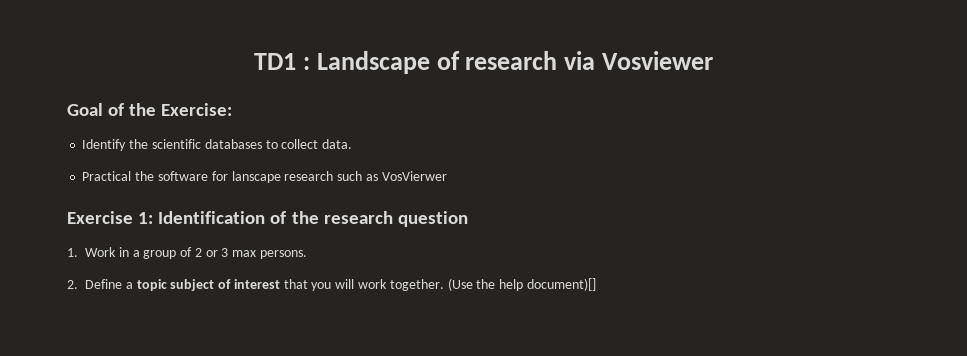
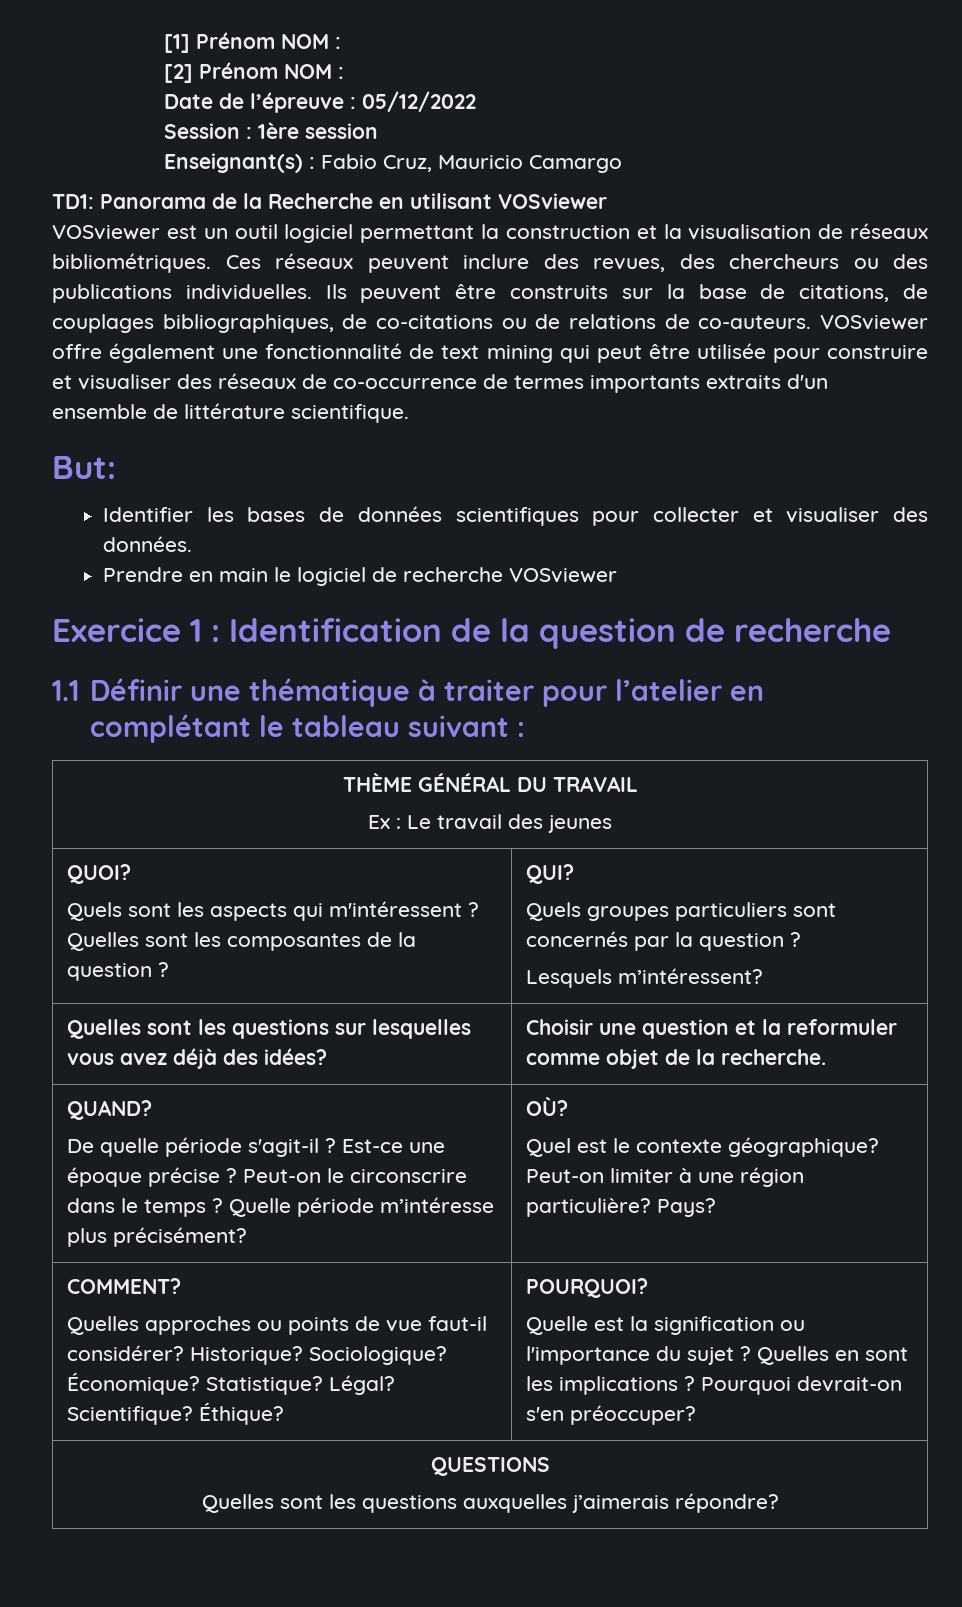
[253,51,714,74] [67,103,233,116] [82,139,353,151] [82,171,447,183] [67,211,468,227] [67,247,308,259] [67,278,596,291] TD1 : Landscape of research via Vosviewer // Goal of the Exercise: // Identify the scientific databases to collect data. // Practical the software for lanscape research such as VosVierwer // Exercise 1: Identification of the research question // 1. Work in a group of 2 or 3 max persons. // 2. Define a topic subject of interest that you will work together. (Use the help document)[] -> [163,32,341,53] [163,62,344,83] [163,91,476,113] [163,122,378,139] [163,153,622,173] [52,193,607,209] [52,223,929,243] [52,253,928,273] [52,284,929,303] [52,314,928,333] [52,343,929,363] [52,373,828,393] [52,403,409,423] [52,456,116,479] [103,506,929,526] [103,536,193,552] [103,567,618,586] [52,618,891,649] [52,678,764,707] [89,714,525,743] [342,773,638,792] [368,814,612,833] [66,864,131,884] [66,901,479,921] [66,932,416,951] [66,962,169,981] [525,864,574,884] [525,902,836,921] [525,931,801,951] [525,968,763,988] [66,1019,471,1039] [66,1048,327,1069] [525,1019,897,1039] [525,1049,826,1069] [66,1100,152,1120] [66,1137,445,1157] [66,1167,467,1187] [66,1197,494,1217] [66,1227,247,1247] [525,1097,568,1116] [525,1137,879,1157] [525,1167,804,1187] [525,1198,716,1217] [66,1278,181,1294] [66,1316,487,1335] [66,1345,447,1365] [66,1372,395,1395] [66,1402,284,1425] [525,1278,648,1298] [525,1316,805,1335] [525,1346,908,1365] [525,1376,902,1395] [525,1405,696,1425] [430,1457,550,1476] [201,1493,779,1513] [1] Prénom NOM : // [2] Prénom NOM : // Date de l’épreuve : 05/12/2022 // Session : 1ère session // Enseignant(s) : Fabio Cruz, Mauricio Camargo // TD1: Panorama de la Recherche en utilisant VOSviewer // VOSviewer est un outil logiciel permettant la construction et la visualisation de réseaux bibliométriques. Ces réseaux peuvent inclure des revues, des chercheurs ou des publications individuelles. Ils peuvent être construits sur la base de citations, de couplages bibliographiques, de co-citations ou de relations de co-auteurs. VOSviewer offre également une fonctionnalité de text mining qui peut être utilisée pour construire et visualiser des réseaux de co-occurrence de termes importants extraits d'un ensemble de littérature scientifique. // But: // Identifier les bases de données scientifiques pour collecter et visualiser des données. // Prendre en main le logiciel de recherche VOSviewer // Exercice 1 : Identification de la question de recherche // 1.1 Définir une thématique à traiter pour l’atelier en complétant le tableau suivant : // THÈME GÉNÉRAL DU TRAVAIL // Ex : Le travail des jeunes // QUOI? // Quels sont les aspects qui m'intéressent ? Quelles sont les composantes de la question ? | QUI? // Quels groupes particuliers sont concernés par la question ? // Lesquels m’intéressent? // Quelles sont les questions sur lesquelles vous avez déjà des idées? | Choisir une question et la reformuler comme objet de la recherche. // QUAND? // De quelle période s'agit-il ? Est-ce une époque précise ? Peut-on le circonscrire dans le temps ? Quelle période m’intéresse plus précisément? | OÙ? // Quel est le contexte géographique? Peut-on limiter à une région particulière? Pays? // COMMENT? // Quelles approches ou points de vue faut-il considérer? Historique? Sociologique? Économique? Statistique? Légal? Scientifique? Éthique? | POURQUOI? // Quelle est la signification ou l'importance du sujet ? Quelles en sont les implications ? Pourquoi devrait-on s'en préoccuper? // QUESTIONS // Quelles sont les questions auxquelles j’aimerais répondre?

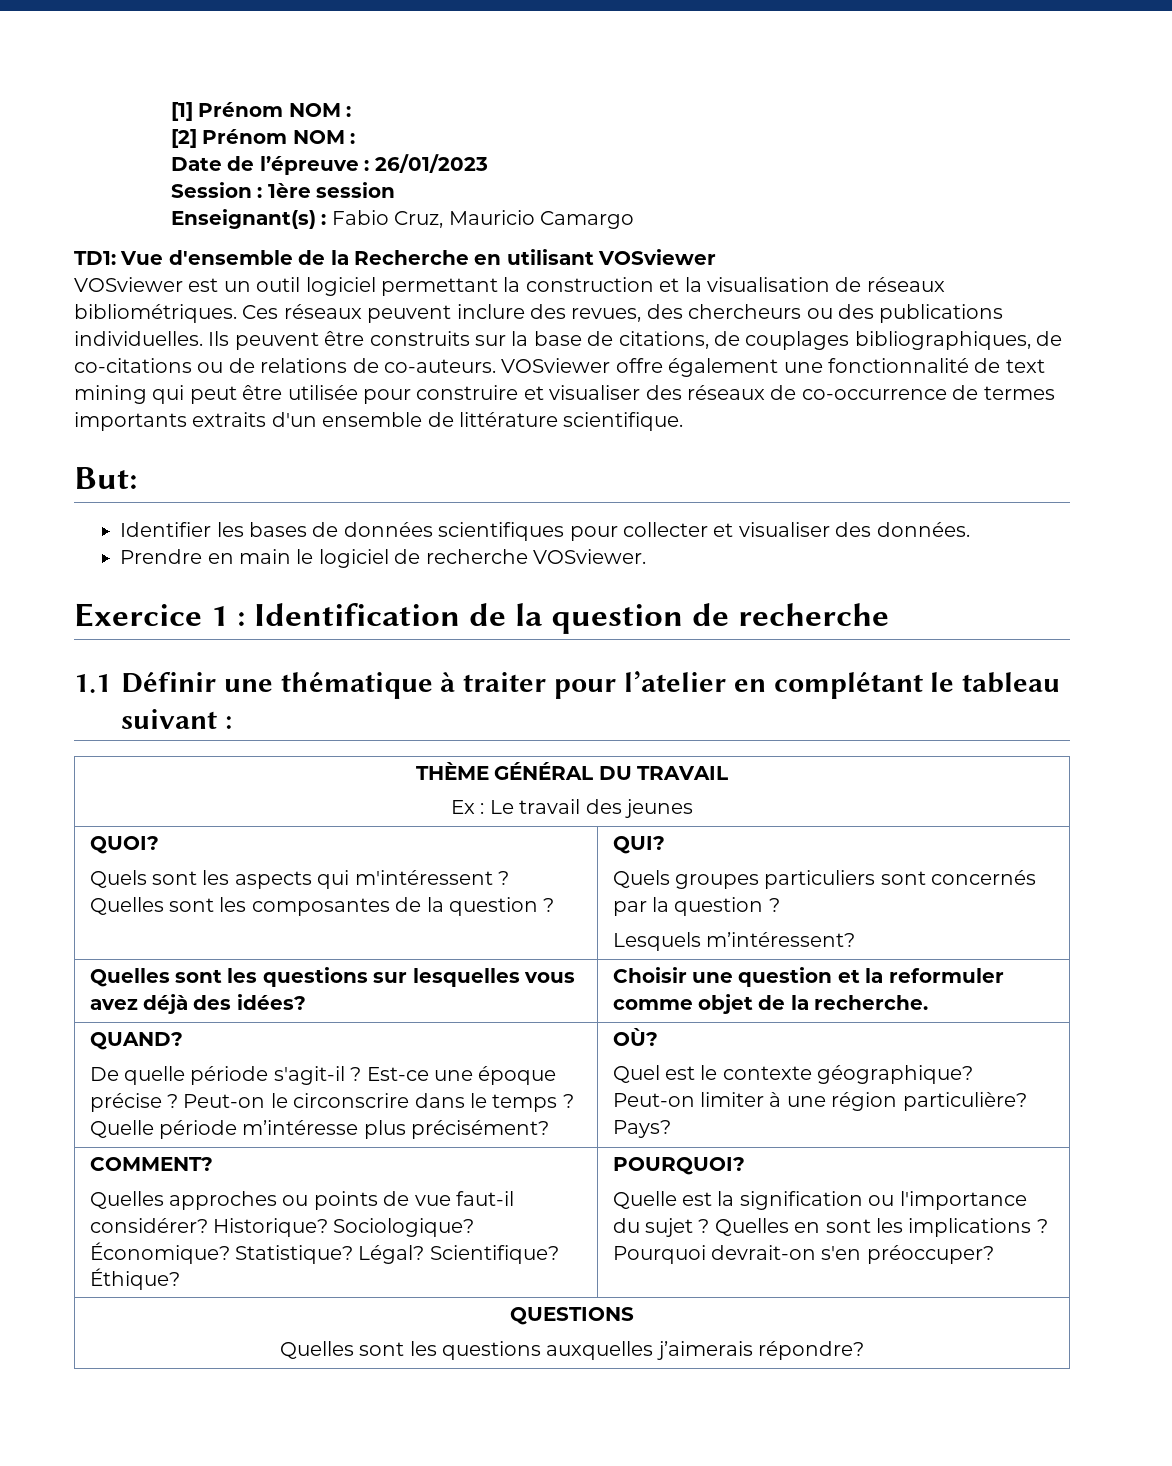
[361,91,476,112] 05/12/2022 -> [374,154,488,173] 26/01/2023
[100,194,206,209] Panorama -> [120,250,293,265] Vue d'ensemble
[509,568,618,583] VOSviewer -> [533,549,647,564] VOSviewer.

